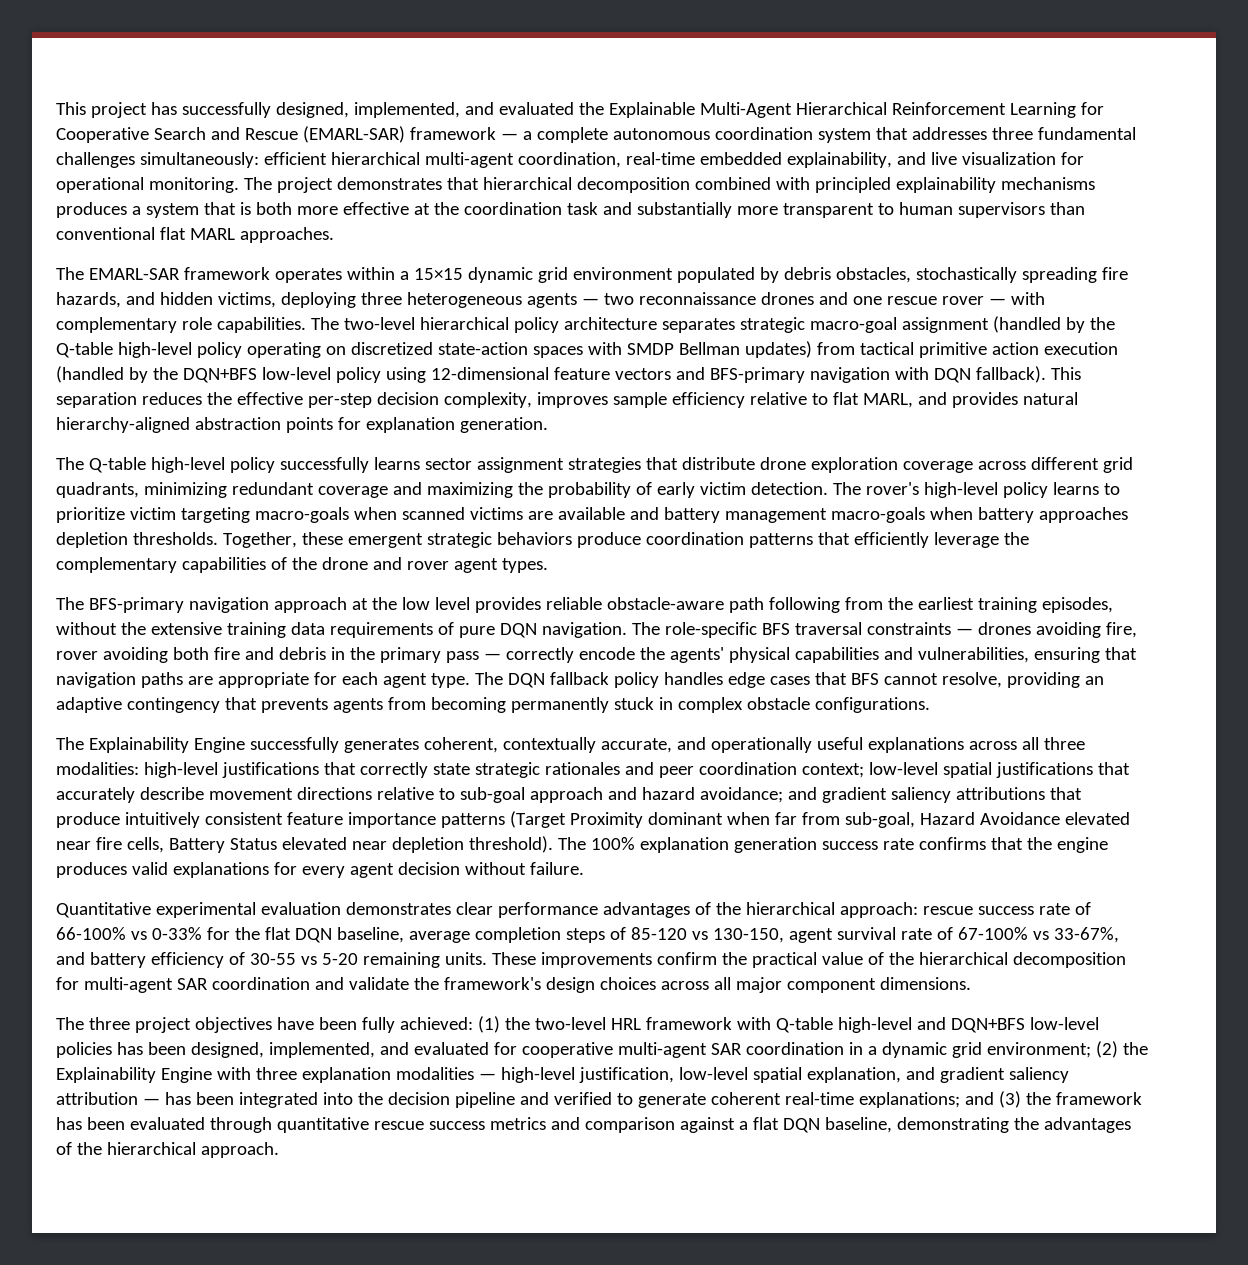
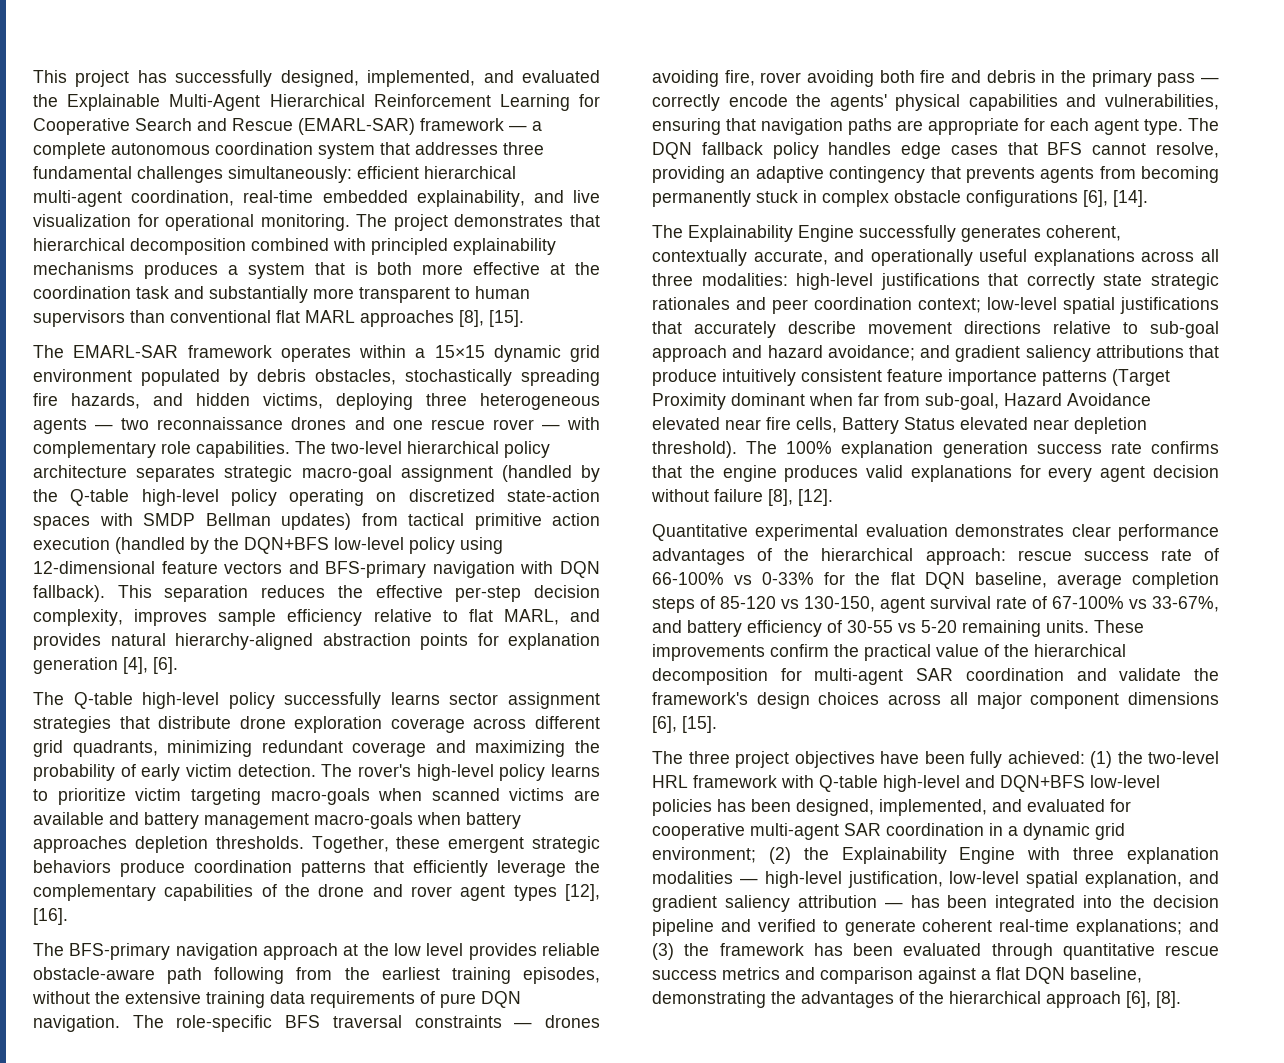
[239,227,334,243] approaches. -> [360,310,524,327] approaches [8], [15].
[459,417,548,433] generation. -> [33,657,178,674] generation [4], [6].
[501,558,548,573] types. -> [513,884,600,901] [33,908,68,925] types [12], [16].
[814,697,930,713] configurations. -> [966,190,1148,207] configurations [6], [14].
[529,862,584,875] failure. -> [714,489,833,506] failure [8], [12].
[879,977,971,990] dimensions. -> [1128,692,1219,705] [652,716,717,733] dimensions [6], [15].
[200,1142,279,1158] approach. -> [1046,991,1181,1008] approach [6], [8].

